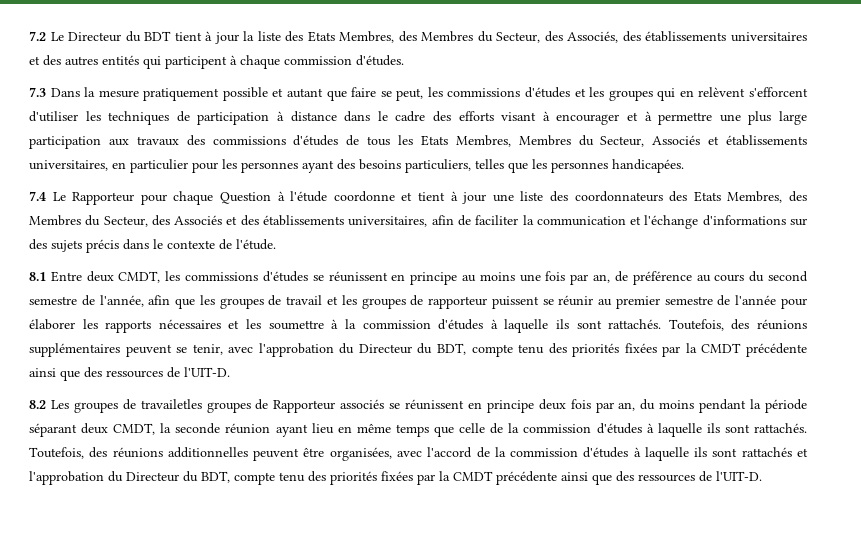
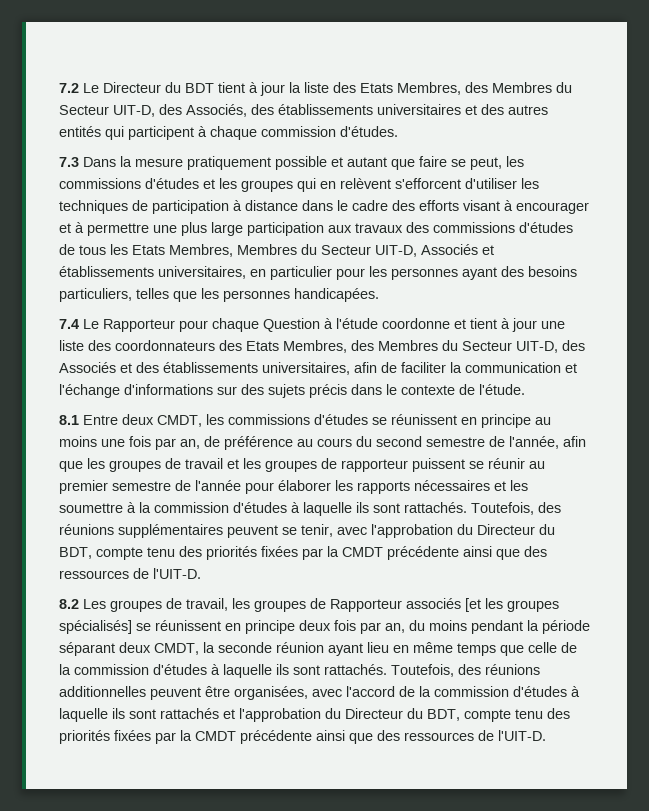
[496,32,541,43] Secteur, -> [59,105,155,117] Secteur UIT-D,
[600,136,645,147] Secteur, -> [321,245,417,257] Secteur UIT-D,
[103,216,148,227] Secteur, -> [462,341,558,353] Secteur UIT-D,
[140,399,202,409] travailetles -> [186,598,250,611] travail, les
(385, 404) none -> [465,598,559,612] [59,620,132,634] [et les groupes spécialisés]

